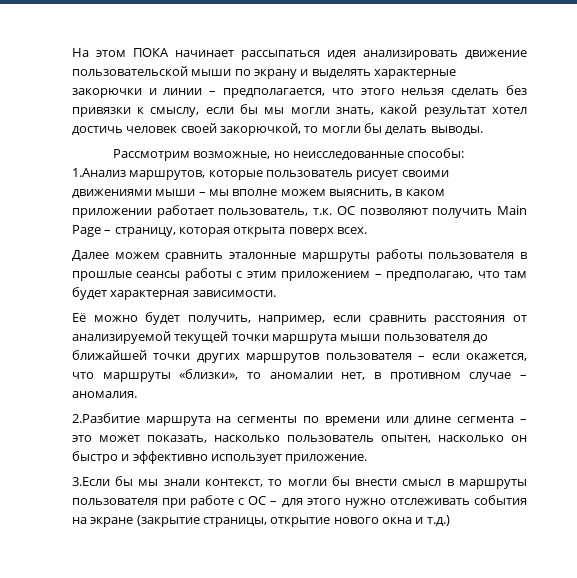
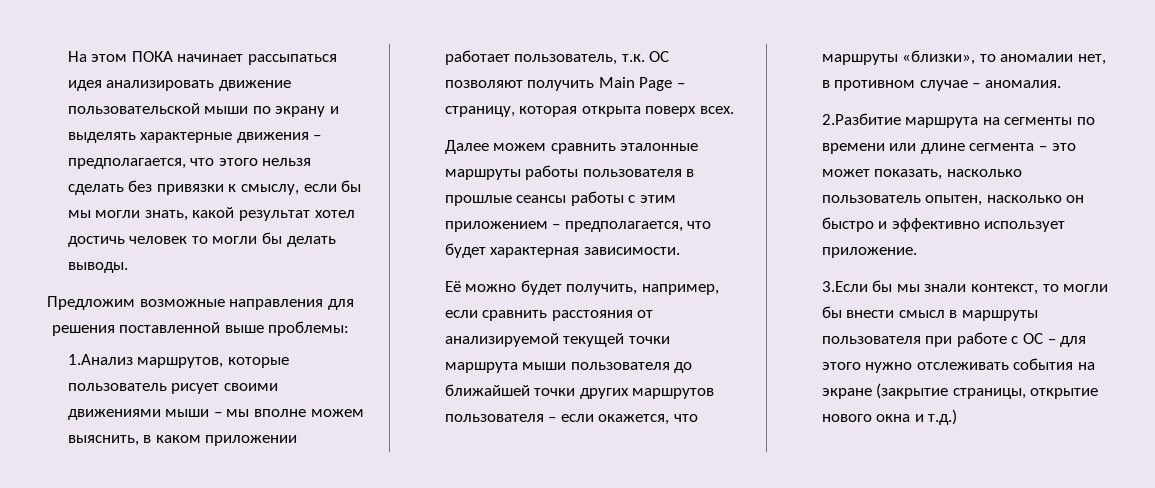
[71,88,203,98] закорючки и линии -> [236,132,309,143] движения
[180,123,301,136] своей закорючкой, -> (188, 240) none
[112,148,465,161] Рассмотрим возможные, но неисследованные способы: -> [47,296,354,310] [51,321,350,336] Предложим возможные направления для решения поставленной выше проблемы:
[386,271,527,281] предполагаю, что там -> [564,221,712,232] предполагается, что

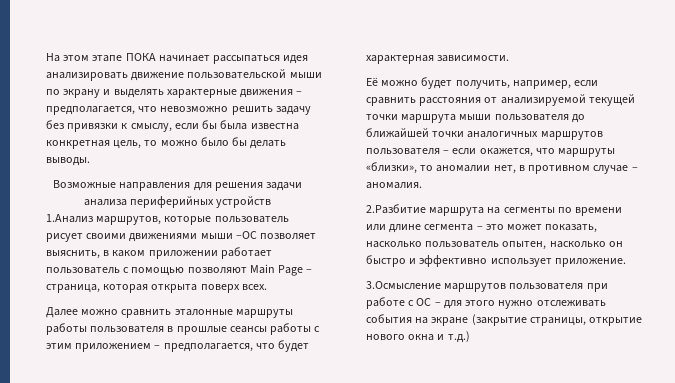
(128, 58) none -> [92,55,123,62] этапе
[218,158,312,166] [67,184,124,195] этого нельзя сделать -> [160,106,311,115] невозможно решить задачу
[67,207,355,221] [67,236,258,247] мы могли знать, какой результат хотел достичь человек то могли -> [220,120,299,130] [45,137,229,149] была известна конкретная цель, то можно было
[47,296,225,310] Предложим возможные -> [53,180,117,188] Возможные
[119,321,350,336] поставленной выше проблемы: -> [265,182,302,191] [83,196,272,208] задачи анализа периферийных устройств
[213,409,364,417] – мы вполне можем -> [235,231,317,240] –ОС позволяет
[514,51,670,65] [444,80,595,91] пользователь, т.к. ОС позволяют получить -> [45,267,247,276] пользователь с помощью позволяют
[444,106,515,117] страницу, -> [45,284,100,293] страница,
[493,143,547,151] можем -> [81,309,119,315] можно
[579,388,629,399] других -> [467,131,539,138] аналогичных
[821,280,1109,295] [821,306,1038,321] 3.Если бы мы знали контекст, то могли бы внести смысл в маршруты -> [365,281,507,292] 3.Осмысление маршрутов

